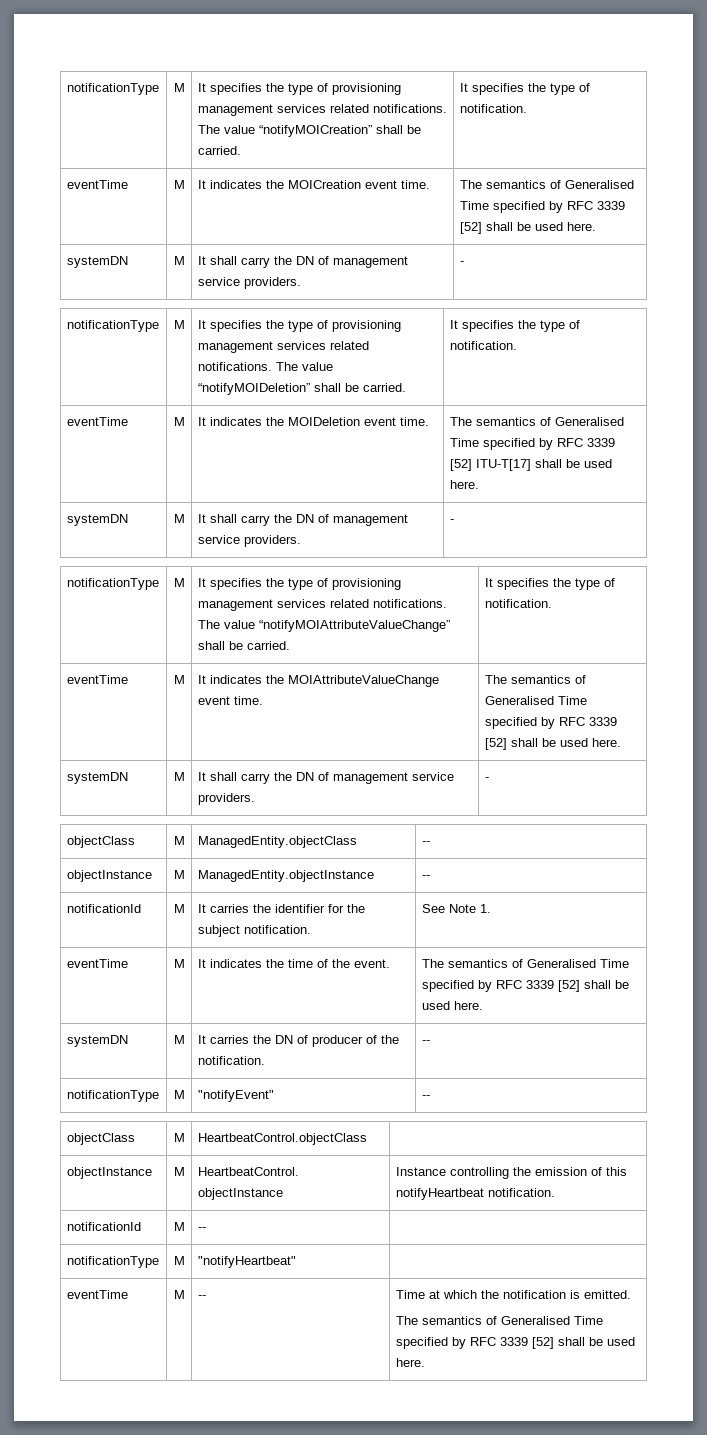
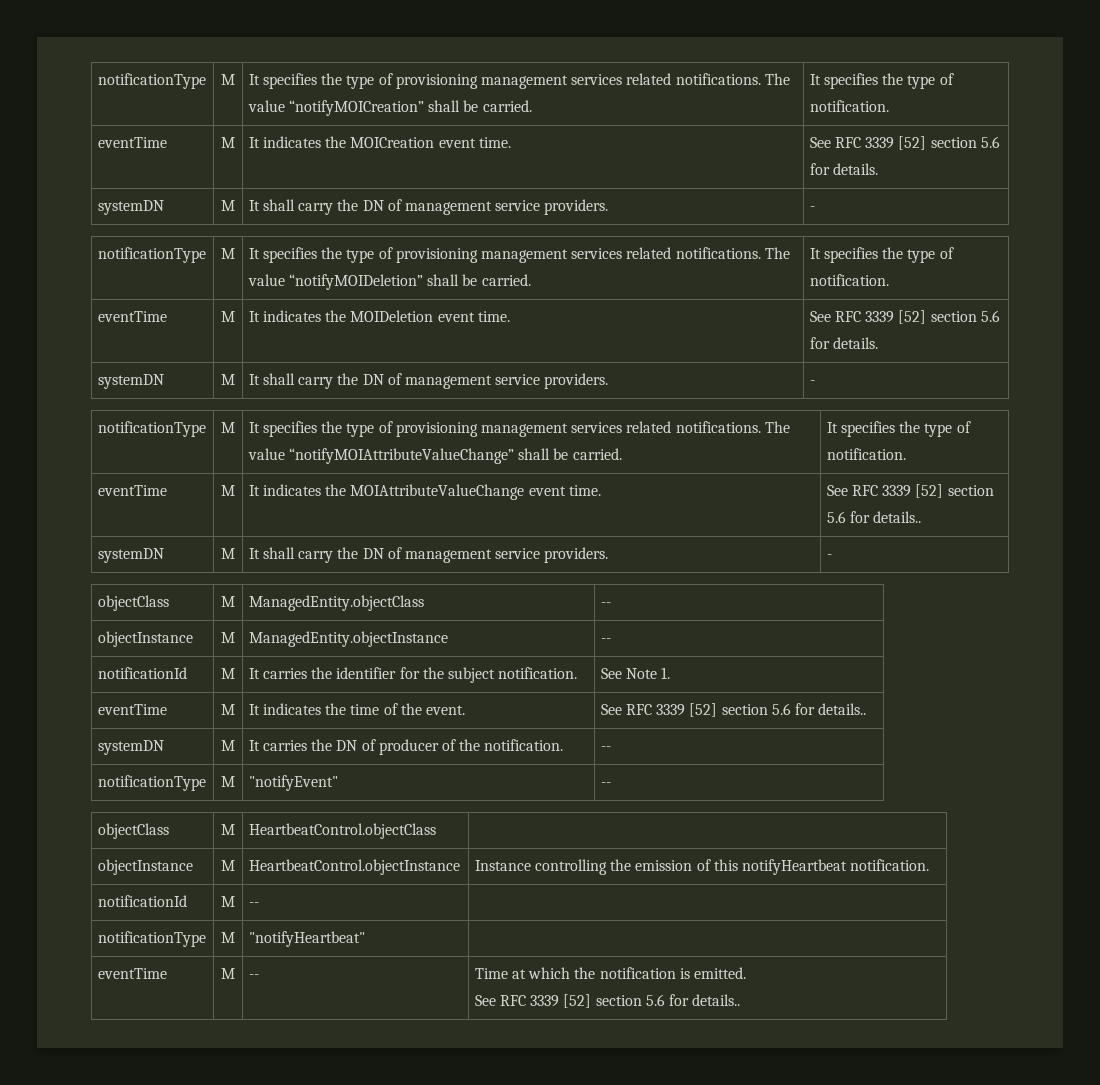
[459,180,634,189] [459,201,625,213] [459,222,596,234] The semantics of Generalised Time specified by RFC 3339 [52] shall be used here. -> [809,136,1000,150] [809,163,879,175] See RFC 3339 [52] section 5.6 for details.
[449,417,624,426] [449,438,615,450] [449,459,612,471] [449,480,479,489] The semantics of Generalised Time specified by RFC 3339 [52] ITU-T[17] shall be used here. -> [809,310,1000,324] [809,337,879,349] See RFC 3339 [52] section 5.6 for details.
[484,675,586,684] [484,696,587,705] [484,717,617,729] [484,738,621,750] The semantics of Generalised Time specified by RFC 3339 [52] shall be used here. -> [826,484,994,498] [826,511,922,523] See RFC 3339 [52] section 5.6 for details..
[421,959,629,968] [421,980,629,992] [421,1001,483,1010] The semantics of Generalised Time specified by RFC 3339 [52] shall be used here. -> [600,703,867,717] See RFC 3339 [52] section 5.6 for details..
[395,1316,603,1325] [395,1337,635,1349] [395,1358,425,1367] The semantics of Generalised Time specified by RFC 3339 [52] shall be used here. -> [474,994,741,1008] See RFC 3339 [52] section 5.6 for details..

